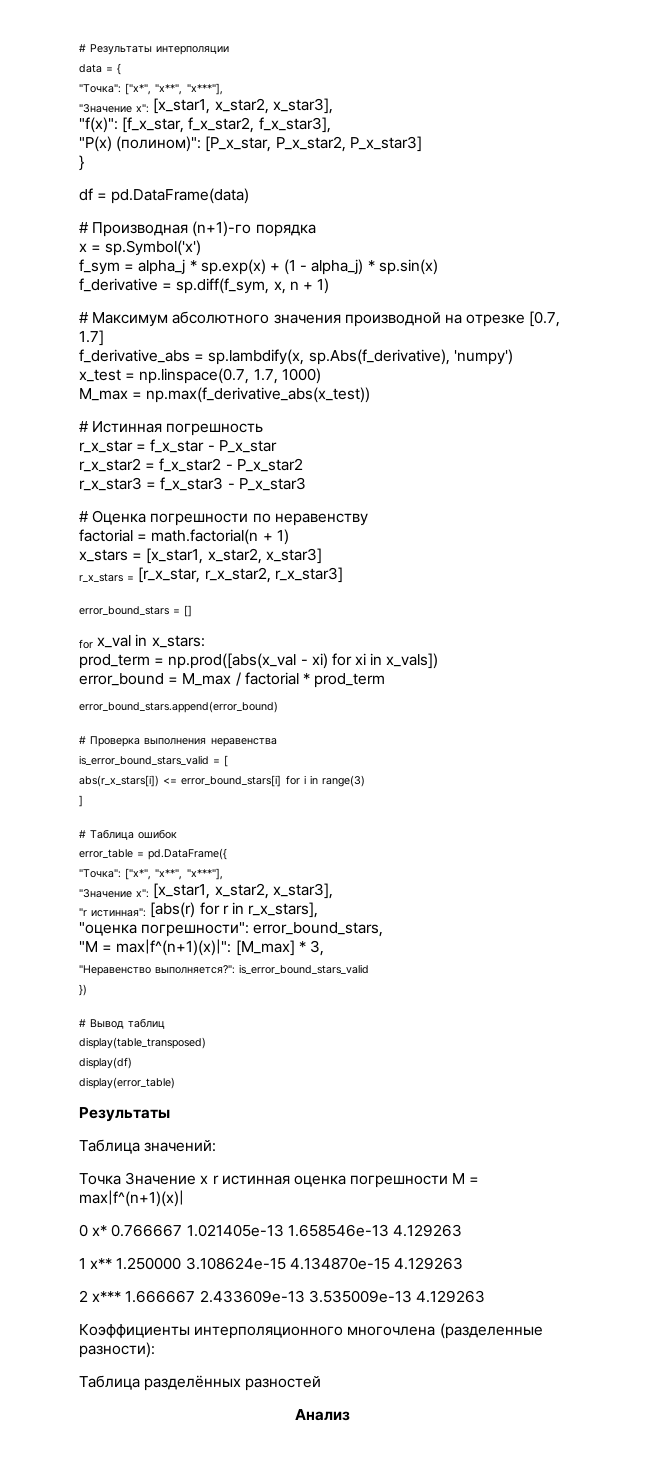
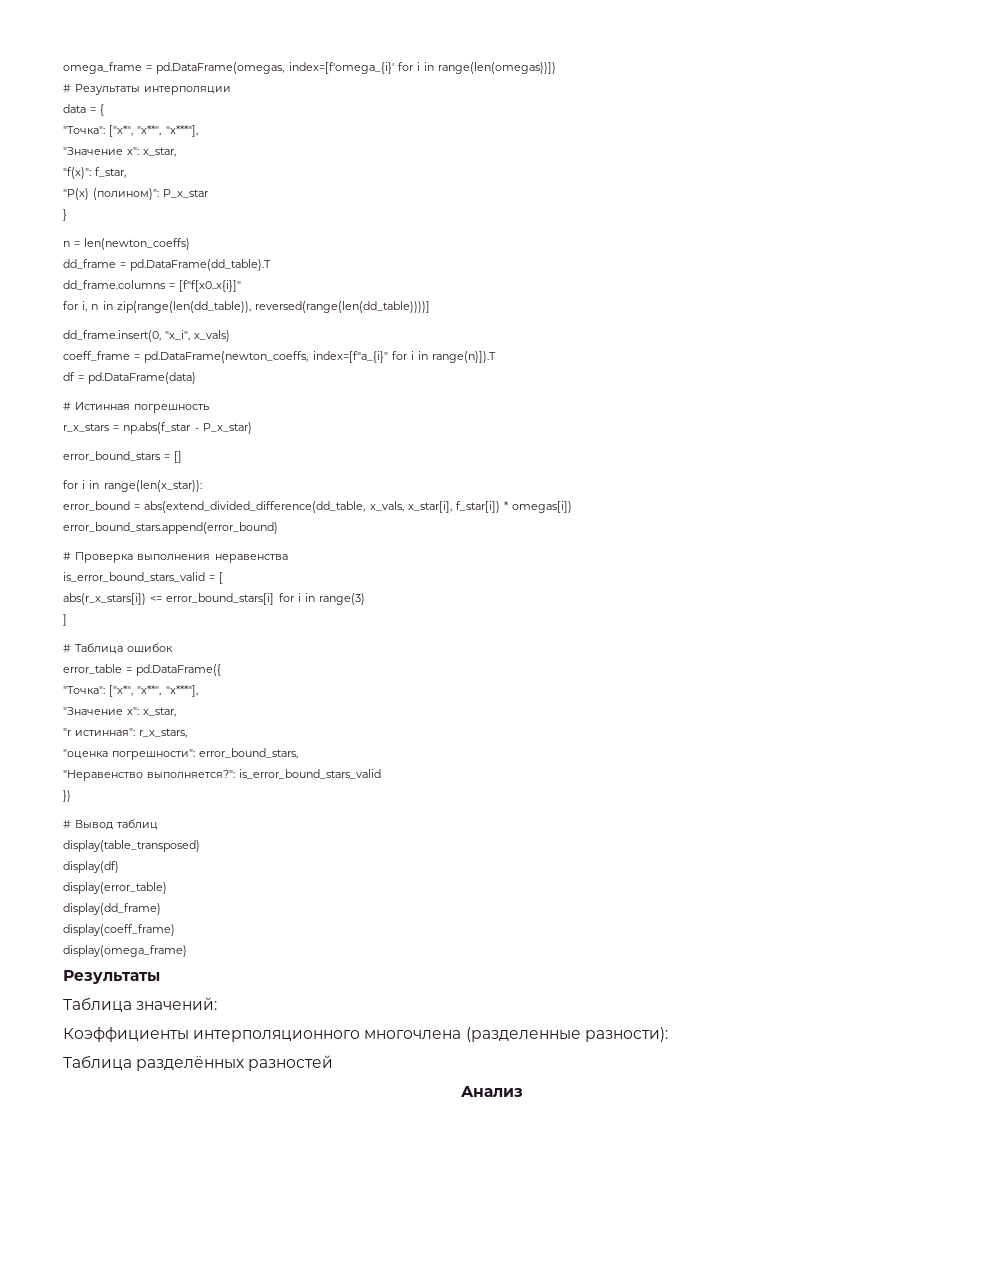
(79, 48) none -> [63,62,557,74] omega_frame = pd.DataFrame(omegas, index=[f'omega_{i}' for i in range(len(omegas))]) //
[153,98,333,114] [79,117,331,133] [79,136,422,152] [79,155,84,171] [79,188,250,204] [79,221,316,237] [79,240,202,256] [79,259,438,275] [79,278,330,294] [79,311,561,327] [79,330,104,346] [79,349,513,365] [79,368,321,384] [79,387,371,403] [79,421,264,436] [79,439,277,453] [79,458,303,472] [79,477,306,491] [79,510,368,526] [79,529,289,545] [79,548,322,564] [x_star1, x_star2, x_star3], // "f(x)": [f_x_star, f_x_star2, f_x_star3], // "P(x) (полином)": [P_x_star, P_x_star2, P_x_star3] // } // df = pd.DataFrame(data) // # Производная (n+1)-го порядка // x = sp.Symbol('x') // f_sym = alpha_j * sp.exp(x) + (1 - alpha_j) * sp.sin(x) // f_derivative = sp.diff(f_sym, x, n + 1) // # Максимум абсолютного значения производной на отрезке [0.7, 1.7] // f_derivative_abs = sp.lambdify(x, sp.Abs(f_derivative), 'numpy') // x_test = np.linspace(0.7, 1.7, 1000) // M_max = np.max(f_derivative_abs(x_test)) // # Истинная погрешность // r_x_star = f_x_star - P_x_star // r_x_star2 = f_x_star2 - P_x_star2 // r_x_star3 = f_x_star3 - P_x_star3 // # Оценка погрешности по неравенству // factorial = math.factorial(n + 1) // x_stars = [x_star1, x_star2, x_star3] -> [143,147,177,157] [63,167,127,179] [63,188,209,200] [63,209,67,221] [63,238,191,250] [63,259,272,271] [63,280,242,292] [63,301,430,313] [63,330,231,342] [63,351,497,363] [63,372,197,384] [63,402,210,413] x_star, // "f(x)": f_star, // "P(x) (полином)": P_x_star // } // n = len(newton_coeffs) // dd_frame = pd.DataFrame(dd_table).T // dd_frame.columns = [f"f[x0..x{i}]" // for i, n in zip(range(len(dd_table)), reversed(range(len(dd_table))))] // dd_frame.insert(0, "x_i", x_vals) // coeff_frame = pd.DataFrame(newton_coeffs, index=[f"a_{i}" for i in range(n)]).T // df = pd.DataFrame(data) // # Истинная погрешность
[138,567,343,583] [r_x_star, r_x_star2, r_x_star3] -> [123,422,252,434] np.abs(f_star - P_x_star)
[97,634,205,648] [79,653,439,669] [79,672,386,688] x_val in x_stars: // prod_term = np.prod([abs(x_val - xi) for xi in x_vals]) // error_bound = M_max / factorial * prod_term -> [82,480,202,492] [63,501,573,513] i in range(len(x_star)): // error_bound = abs(extend_divided_difference(dd_table, x_vals, x_star[i], f_star[i]) * omegas[i])
[153,883,333,899] [x_star1, x_star2, x_star3], -> [143,707,177,717] x_star,
[150,902,319,918] [79,922,384,937] [79,939,324,956] [abs(r) for r in r_x_stars], // "оценка погрешности": error_bound_stars, // "M = max|f^(n+1)(x)|": [M_max] * 3, -> [139,728,188,738] [63,748,299,760] r_x_stars, // "оценка погрешности": error_bound_stars,
(175, 1083) none -> [63,903,161,915] [63,924,175,936] [63,945,187,957] // display(dd_frame) // display(coeff_frame) // display(omega_frame)
[79,1172,480,1188] [79,1190,184,1207] [79,1224,462,1237] [79,1257,463,1270] [79,1290,485,1303] // Точка Значение x r истинная оценка погрешности M = max|f^(n+1)(x)| // 0 x* 0.766667 1.021405e-13 1.658546e-13 4.129263 // 1 x** 1.250000 3.108624e-15 4.134870e-15 4.129263 // 2 x*** 1.666667 2.433609e-13 3.535009e-13 4.129263 -> (218, 1003) none

